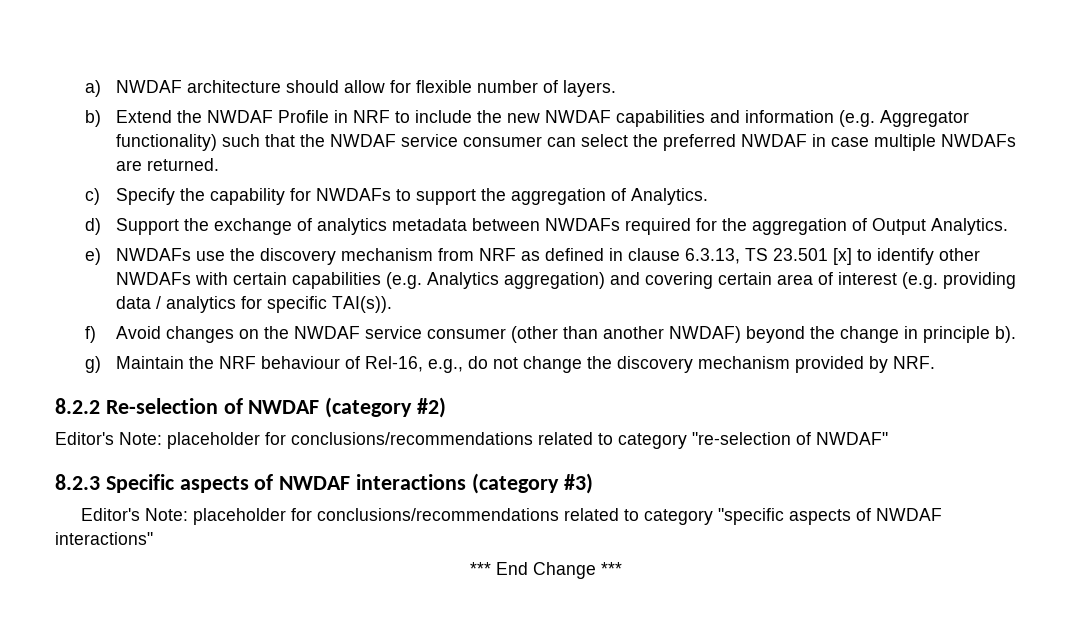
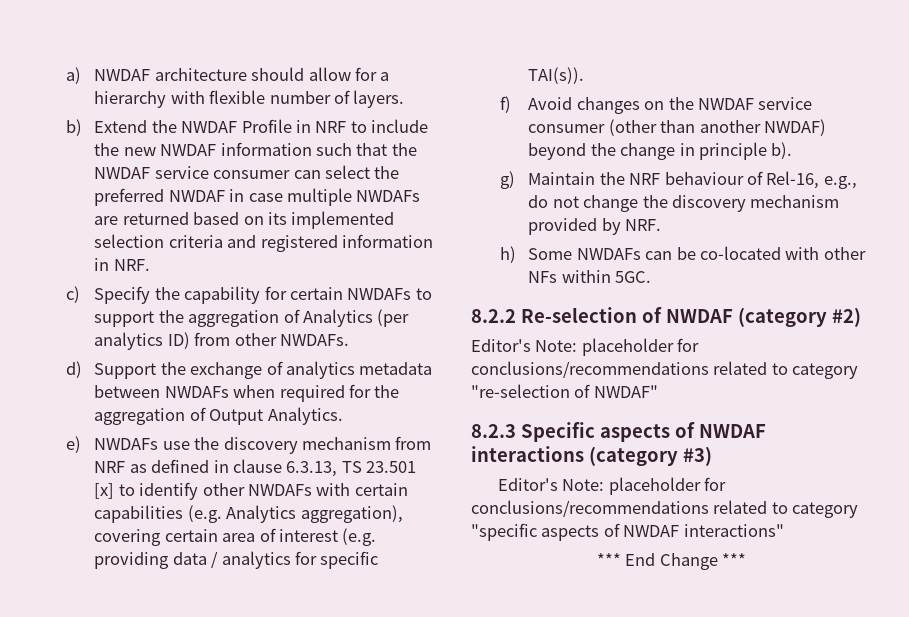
(411, 86) none -> [380,72,390,81] [94,91,205,108] a hierarchy with
[615,110,969,127] [115,134,217,151] capabilities and information (e.g. Aggregator functionality) -> [220,142,312,156] information
[146,158,219,171] returned. -> [122,211,395,229] [94,234,433,252] [94,258,150,271] returned based on its implemented selection criteria and registered information in NRF.
(311, 194) none -> [289,287,343,300] certain
[630,188,708,205] Analytics. -> [302,309,410,327] [94,332,349,350] Analytics (per analytics ID) from other NWDAFs.
(620, 224) none -> [233,385,276,398] when
[503,272,640,289] aggregation) and -> [300,505,403,523] aggregation),
(935, 362) none -> [499,246,866,263] [528,270,652,283] // h) Some NWDAFs can be co-located with other NFs within 5GC.

